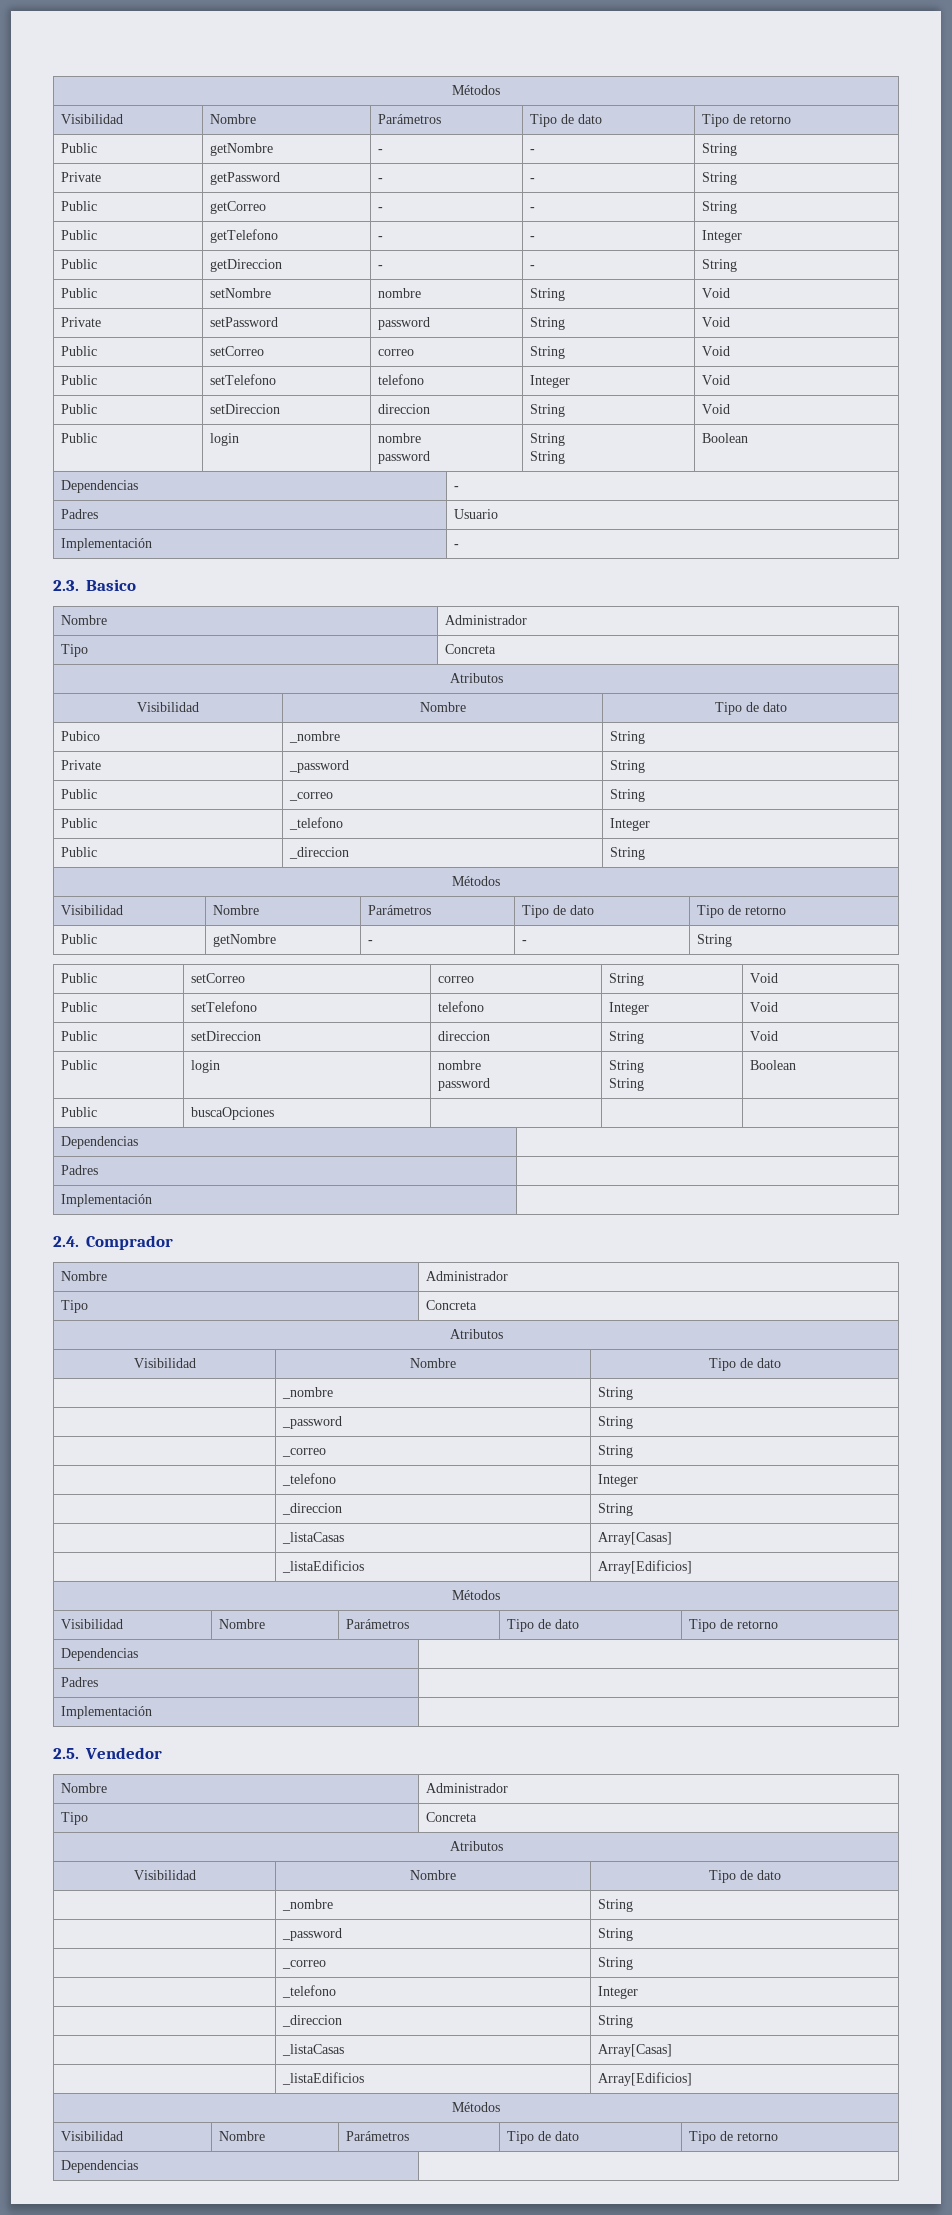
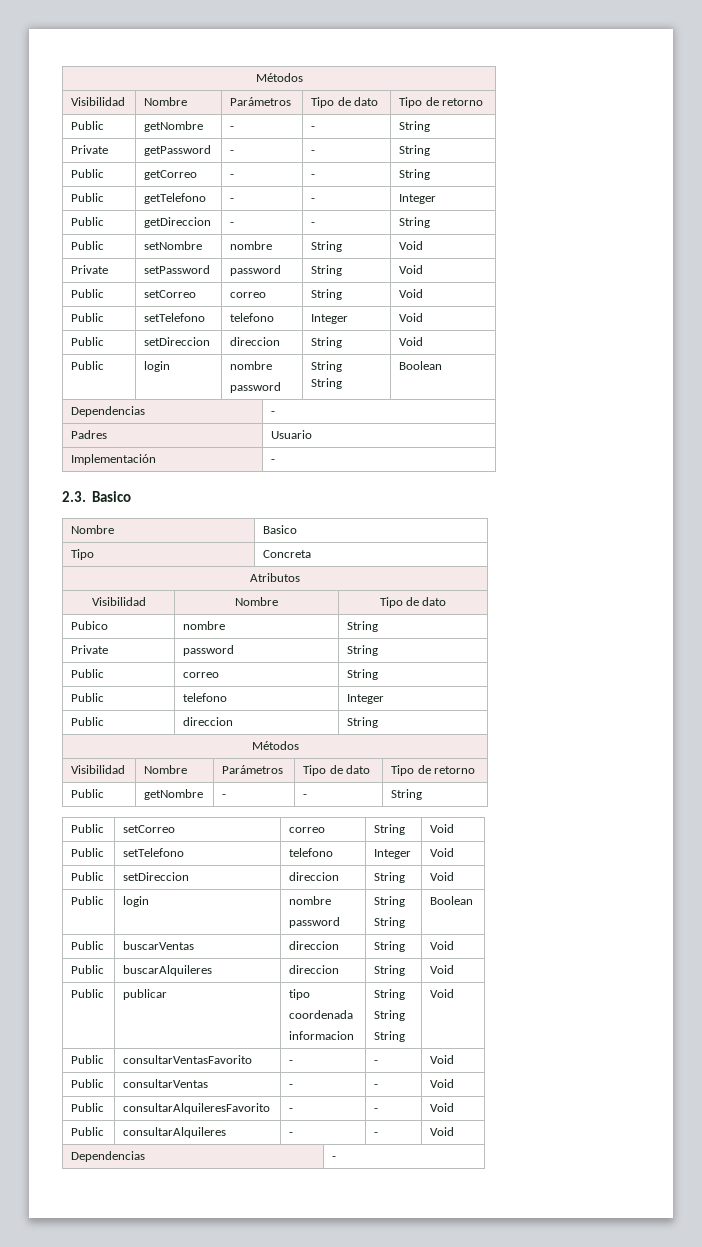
[445,615,528,625] Administrador -> [263,525,298,534] Basico
[289,731,341,743] [610,731,646,744] [61,760,102,770] [289,760,350,773] [610,760,646,773] [61,789,98,799] [289,792,334,801] [610,789,646,802] [61,818,98,828] [289,817,344,830] [610,818,651,831] [61,847,98,857] [289,847,350,859] _nombre | String // Private | _password | String // Public | _correo | String // Public | _telefono | Integer // Public | _direccion -> [183,621,226,630] [347,621,379,632] [71,645,109,654] [183,645,235,656] [347,645,379,656] [71,669,105,678] [183,672,220,678] [347,669,379,680] [71,693,105,702] [183,693,228,702] [347,694,385,704] [71,717,105,726] [183,717,234,726] nombre | String // Private | password | String // Public | correo | String // Public | telefono | Integer // Public | direccion
[191,1107,275,1120] [61,1136,139,1149] [61,1165,99,1175] [61,1194,153,1207] [53,1235,173,1250] [61,1271,108,1281] [426,1271,509,1281] [61,1300,89,1313] [426,1300,478,1310] [449,1329,503,1339] [133,1358,196,1368] [410,1358,456,1368] [708,1358,781,1371] [282,1387,334,1399] [598,1387,634,1400] [282,1416,343,1429] [598,1416,634,1429] [282,1448,327,1457] [598,1445,634,1458] [282,1473,337,1486] [598,1474,639,1487] [282,1503,343,1515] [598,1503,634,1516] [282,1532,345,1544] [598,1532,673,1545] [282,1560,365,1573] [598,1560,693,1574] [452,1590,500,1600] [61,1619,124,1629] [219,1619,266,1629] [346,1619,410,1629] [507,1619,580,1632] [689,1619,779,1632] [61,1648,139,1661] [61,1677,99,1687] [61,1706,153,1719] [53,1747,162,1759] [61,1783,108,1793] [426,1783,509,1793] [61,1812,89,1825] [426,1812,478,1822] [449,1841,503,1851] [133,1870,196,1880] [410,1870,456,1880] [708,1870,781,1883] [282,1899,334,1911] [598,1899,634,1912] [282,1928,343,1941] [598,1928,634,1941] [282,1960,327,1969] [598,1957,634,1970] [282,1985,337,1998] [598,1986,639,1999] [282,2015,343,2027] [598,2015,634,2028] [282,2044,345,2056] [598,2044,673,2057] [282,2072,365,2085] [598,2072,693,2086] [452,2102,500,2112] [61,2131,124,2141] [219,2131,266,2141] [346,2131,410,2141] [507,2131,580,2144] [689,2131,779,2144] [61,2160,139,2173] buscaOpciones | | | // Dependencias | // Padres | // Implementación | // 2.4. Comprador // Nombre | Administrador // Tipo | Concreta // Atributos // Visibilidad | Nombre | Tipo de dato // | _nombre | String // | _password | String // | _correo | String // | _telefono | Integer // | _direccion | String // | _listaCasas | Array[Casas] // | _listaEdificios | Array[Edificios] // Métodos // Visibilidad | Nombre | Parámetros | Tipo de dato | Tipo de retorno // Dependencias | // Padres | // Implementación | // 2.5. Vendedor // Nombre | Administrador // Tipo | Concreta // Atributos // Visibilidad | Nombre | Tipo de dato // | _nombre | String // | _password | String // | _correo | String // | _telefono | Integer // | _direccion | String // | _listaCasas | Array[Casas] // | _listaEdificios | Array[Edificios] // Métodos // Visibilidad | Nombre | Parámetros | Tipo de dato | Tipo de retorno // Dependencias | -> [123,941,195,950] [289,941,340,950] [374,941,406,952] [430,941,455,950] [71,965,105,974] [123,965,213,976] [289,965,340,974] [374,965,406,976] [430,965,455,974] [71,989,105,998] [123,989,168,1000] [289,989,311,1000] [289,1010,354,1019] [289,1031,355,1040] [374,989,406,1000] [374,1010,406,1021] [374,1031,406,1042] [430,989,455,998] [71,1055,105,1064] [123,1055,253,1064] [289,1060,294,1064] [374,1060,379,1064] [430,1055,455,1064] [71,1079,105,1088] [123,1079,209,1088] [289,1084,294,1088] [374,1084,379,1088] [430,1079,455,1088] [71,1103,105,1112] [123,1103,271,1114] [289,1108,294,1112] [374,1108,379,1112] [430,1103,455,1112] [71,1127,105,1136] [123,1127,227,1138] [289,1132,294,1136] [374,1132,379,1136] [430,1127,455,1136] [71,1151,146,1162] [332,1156,337,1160] buscarVentas | direccion | String | Void // Public | buscarAlquileres | direccion | String | Void // Public | publicar | tipo // coordenada // informacion | String // String // String | Void // Public | consultarVentasFavorito | - | - | Void // Public | consultarVentas | - | - | Void // Public | consultarAlquileresFavorito | - | - | Void // Public | consultarAlquileres | - | - | Void // Dependencias | -

